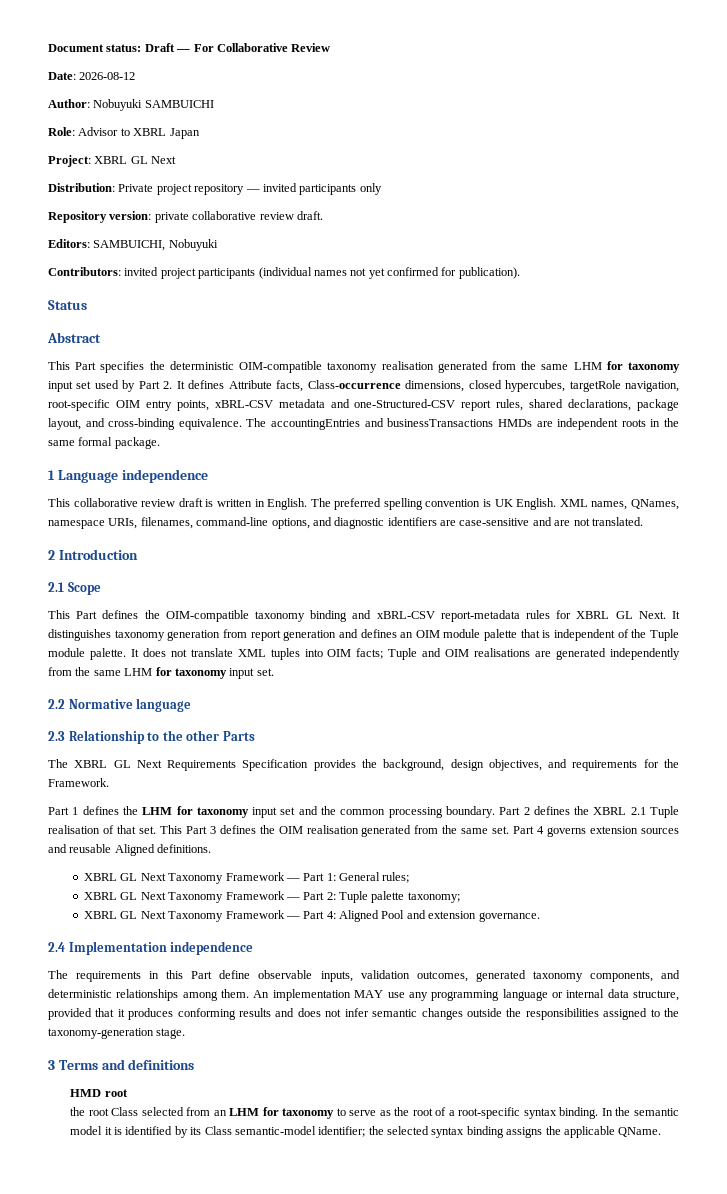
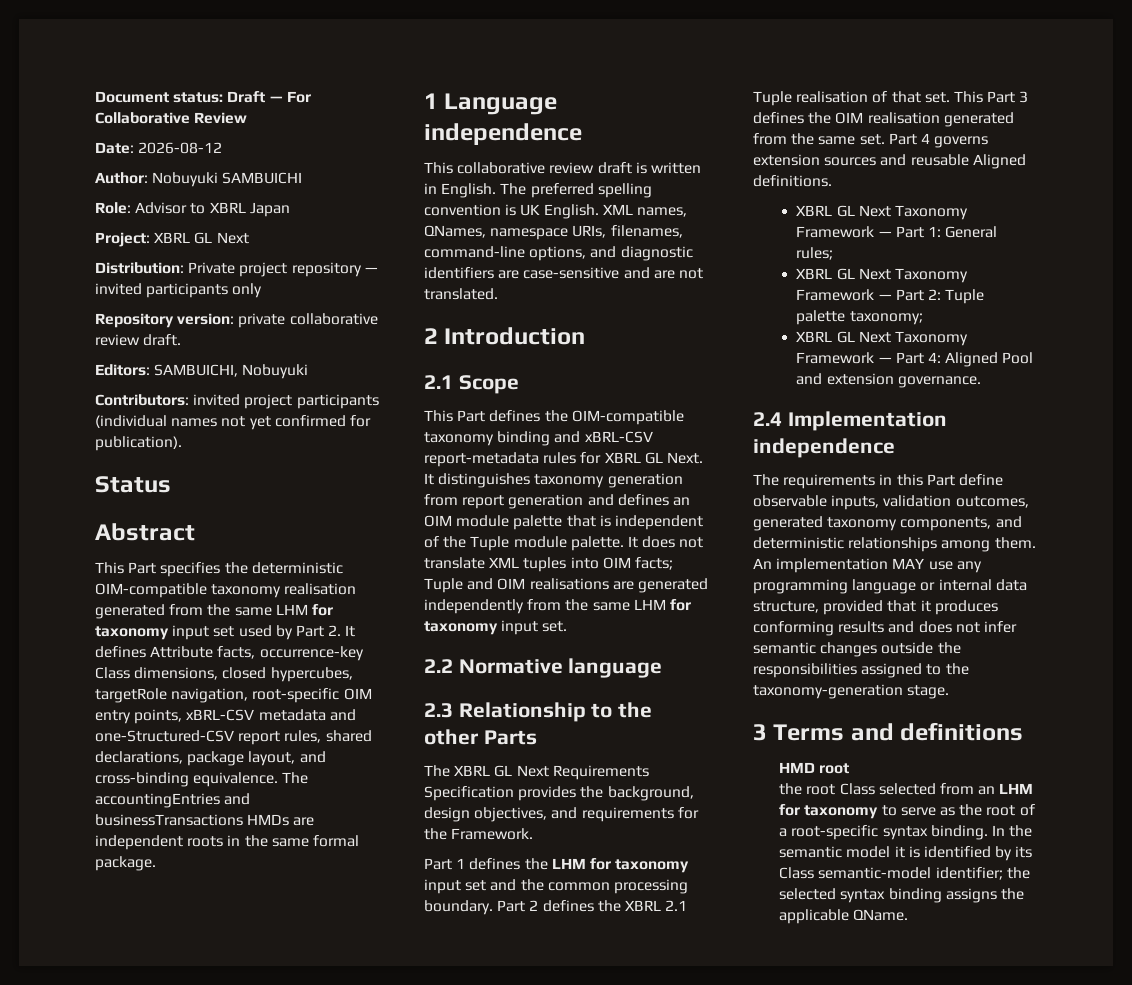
[307,380,401,389] Class-occurrence -> [259,646,364,661] [95,667,130,679] occurrence-key Class

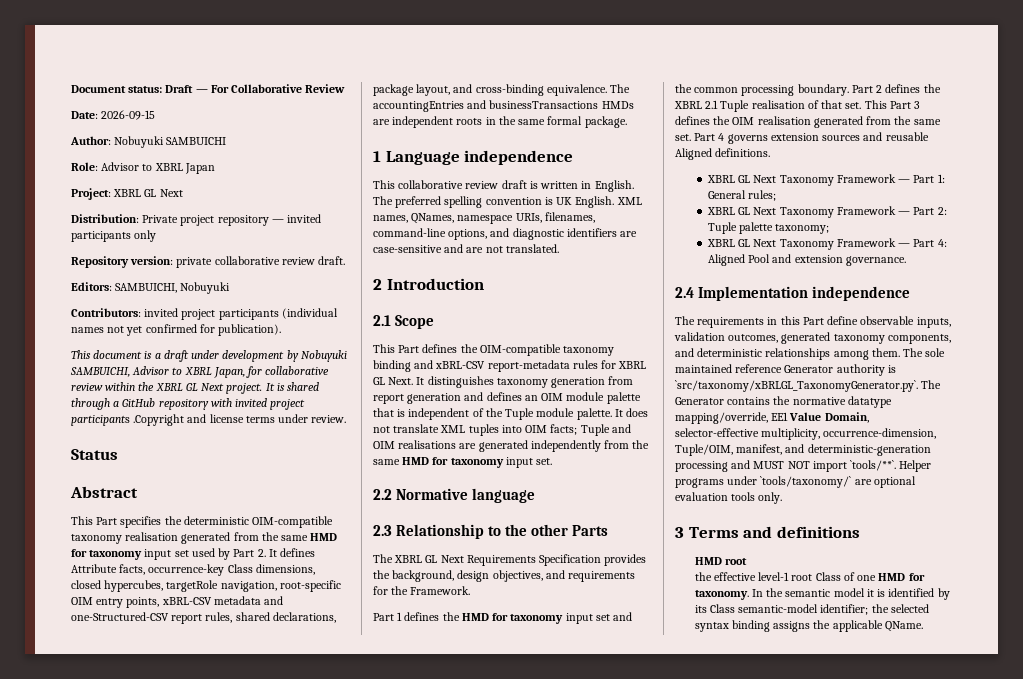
[138,142,223,154] 2026-08-12 -> [101,110,156,120] 2026-09-15
(182, 443) none -> [71,350,347,362] [70,366,330,378] [71,382,320,394] [71,398,306,410] [71,414,347,426] // This document is a draft under development by Nobuyuki SAMBUICHI, Advisor to XBRL Japan, for collaborative review within the XBRL GL Next project. It is shared through a GitHub repository with invited project participants .Copyright and license terms under review.
[275,604,308,615] LHM -> [310,533,338,541] HMD
[633,599,666,610] LHM -> [402,457,430,465] HMD
[551,858,586,869] LHM -> [461,613,489,621] HMD
[753,558,982,573] [753,579,1027,594] [753,600,998,615] [753,621,1017,636] [753,642,961,657] [753,663,969,678] [753,684,950,699] An implementation MAY use any programming language or internal data structure, provided that it produces conforming results and does not infer semantic changes outside the responsibilities assigned to the taxonomy-generation stage. -> [903,348,946,357] [675,364,896,376] [675,380,942,392] [675,396,892,408] [675,412,869,424] [675,428,937,440] [675,444,931,456] [675,460,932,472] [675,476,916,488] [675,492,783,504] The sole maintained reference Generator authority is `src/taxonomy/xBRLGL_TaxonomyGenerator.py`. The Generator contains the normative datatype mapping/override, EE1 Value Domain, selector-effective multiplicity, occurrence-dimension, Tuple/OIM, manifest, and deterministic-generation processing and MUST NOT import `tools/**`. Helper programs under `tools/taxonomy/` are optional evaluation tools only.
[806,783,1034,795] [779,804,1035,819] [779,825,988,840] root Class selected from an LHM for taxonomy to serve as the root of a root-specific syntax binding. -> [713,572,925,581] [694,590,749,600] effective level-1 root Class of one HMD for taxonomy.

